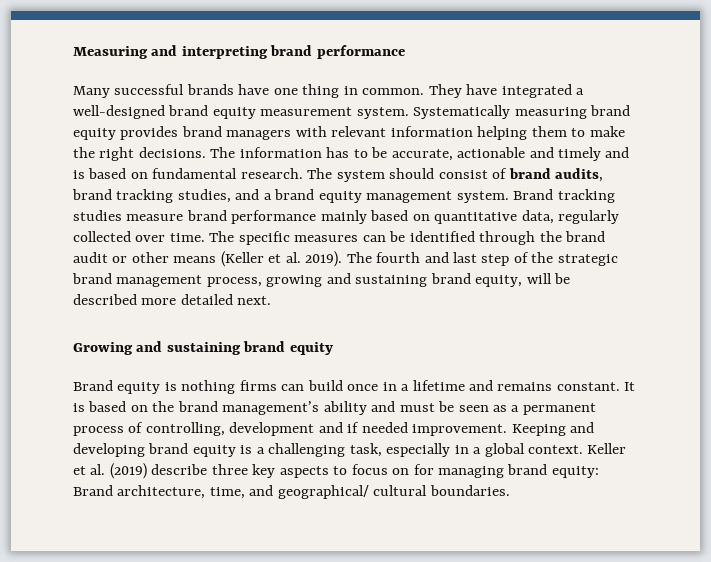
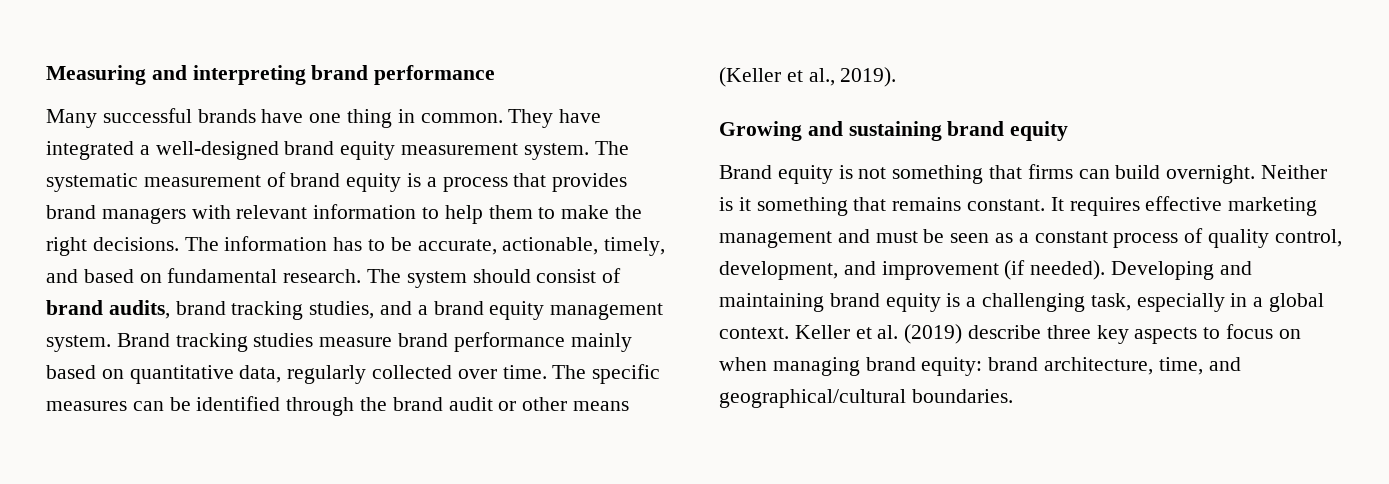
[413,105,631,119] [73,128,116,140] Systematically measuring brand equity -> [594,141,629,155] [46,172,547,192] The systematic measurement of brand equity is a process that
[477,126,528,140] helping -> [422,205,483,224] to help
[457,147,630,161] [73,170,85,179] actionable and timely and is -> [502,237,666,256] [46,269,78,283] actionable, timely, and
[285,252,301,263] al. -> [808,68,835,86] al.,
[346,252,618,266] [72,273,571,287] [73,294,272,305] The fourth and last step of the strategic brand management process, growing and sustaining brand equity, will be described more detailed next. -> (897, 77) none
[181,380,636,394] [73,401,367,415] nothing firms can build once in a lifetime and remains constant. It is based on the brand management’s ability -> [858,164,1328,184] [719,196,1318,216] [719,231,832,248] not something that firms can build overnight. Neither is it something that remains constant. It requires effective marketing management
[522,403,596,415] permanent -> [1034,231,1108,243] constant
[145,422,595,436] [73,443,145,457] controlling, development and if needed improvement. Keeping and developing -> [1208,229,1342,248] [719,260,1252,280] [719,293,824,312] quality control, development, and improvement (if needed). Developing and maintaining
[413,464,434,475] for -> [719,357,767,371] when
[73,485,113,496] Brand -> [988,357,1039,371] brand
[277,485,428,499] geographical/ cultural -> [719,389,906,408] geographical/cultural

